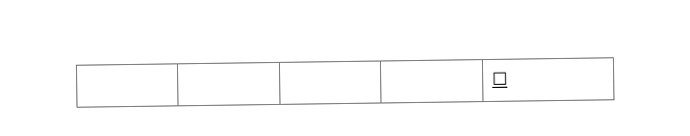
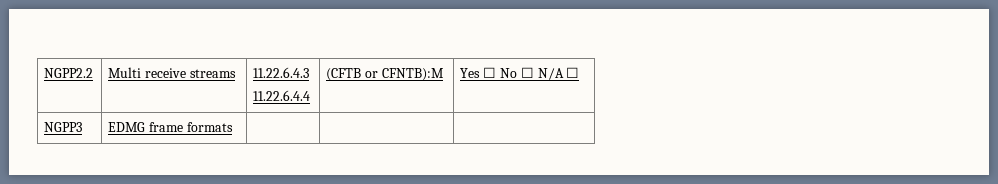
[491,71,508,85] | | | | ☐ -> [44,68,94,78] [108,67,236,78] [253,67,310,78] [253,90,311,101] [326,68,444,81] [460,67,580,80] [44,122,83,132] [108,122,233,132] NGPP2.2 | Multi receive streams | 11.22.6.4.3 // 11.22.6.4.4 | (CFTB or CFNTB):M | Yes ☐ No ☐ N/A ☐ // NGPP3 | EDMG frame formats | | |

